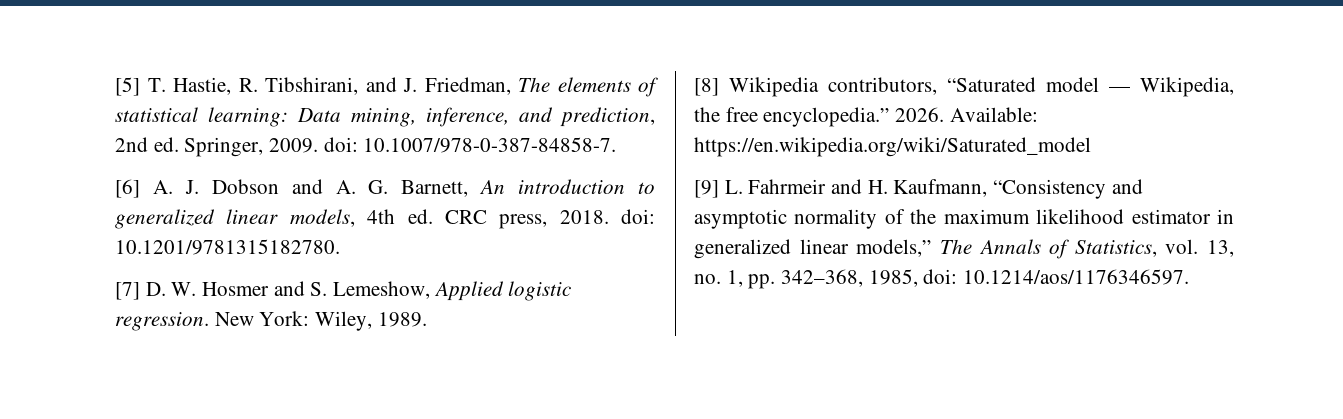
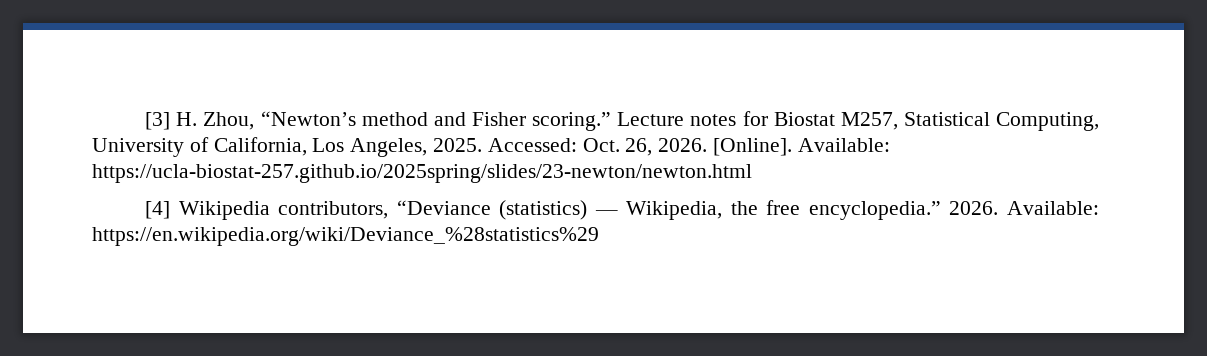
[115,77,658,97] [115,107,655,127] [115,137,617,157] [115,179,655,198] [115,209,655,229] [115,239,340,255] [115,281,572,301] [115,311,427,331] [694,77,1099,97] [5] T. Hastie, R. Tibshirani, and J. Friedman, The elements of statistical learning: Data mining, inference, and prediction, 2nd ed. Springer, 2009. doi: 10.1007/978-0-387-84858-7. // [6] A. J. Dobson and A. G. Barnett, An introduction to generalized linear models, 4th ed. CRC press, 2018. doi: 10.1201/9781315182780. // [7] D. W. Hosmer and S. Lemeshow, Applied logistic regression. New York: Wiley, 1989. // [8] Wikipedia contributors, “Saturated model -> [145,111,1099,131] [92,137,890,157] [92,164,752,183] [145,200,588,220] [3] H. Zhou, “Newton’s method and Fisher scoring.” Lecture notes for Biostat M257, Statistical Computing, University of California, Los Angeles, 2025. Accessed: Oct. 26, 2026. [Online]. Available: https://ucla-biostat-257.github.io/2025spring/slides/23-newton/newton.html // [4] Wikipedia contributors, “Deviance (statistics)
[694,137,1091,157] [694,179,1143,199] [694,209,1234,229] [694,239,1234,259] [694,269,1190,289] https://en.wikipedia.org/wiki/Saturated_model // [9] L. Fahrmeir and H. Kaufmann, “Consistency and asymptotic normality of the maximum likelihood estimator in generalized linear models,” The Annals of Statistics, vol. 13, no. 1, pp. 342–368, 1985, doi: 10.1214/aos/1176346597. -> [92,227,599,246] https://en.wikipedia.org/wiki/Deviance_%28statistics%29

